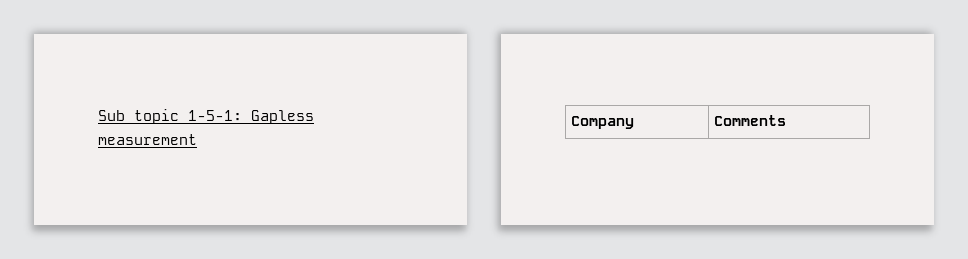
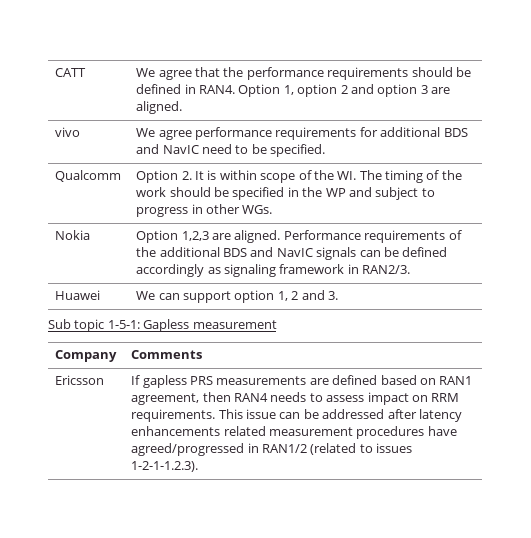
(98, 115) none -> [55,68,87,77] [136,67,471,80] [136,84,451,97] [136,101,183,114] [55,127,81,137] [136,127,468,140] [136,144,326,157] [55,170,122,182] [136,170,462,183] [136,187,435,200] [136,204,273,217] [55,230,91,240] [136,230,462,243] [136,247,448,260] [136,264,411,277] [55,290,101,300] [136,290,338,303] CATT | We agree that the performance requirements should be defined in RAN4. Option 1, option 2 and option 3 are aligned. // vivo | We agree performance requirements for additional BDS and NavIC need to be specified. // Qualcomm | Option 2. It is within scope of the WI. The timing of the work should be specified in the WP and subject to progress in other WGs. // Nokia | Option 1,2,3 are aligned. Performance requirements of the additional BDS and NavIC signals can be defined accordingly as signaling framework in RAN2/3. // Huawei | We can support option 1, 2 and 3. //
(787, 120) none -> [55,375,105,385] [131,375,473,388] [131,392,460,405] [131,409,462,422] [131,426,457,439] [131,443,413,456] [131,461,199,472] // Ericsson | If gapless PRS measurements are defined based on RAN1 agreement, then RAN4 needs to assess impact on RRM requirements. This issue can be addressed after latency enhancements related measurement procedures have agreed/progressed in RAN1/2 (related to issues 1-2-1-1.2.3).

